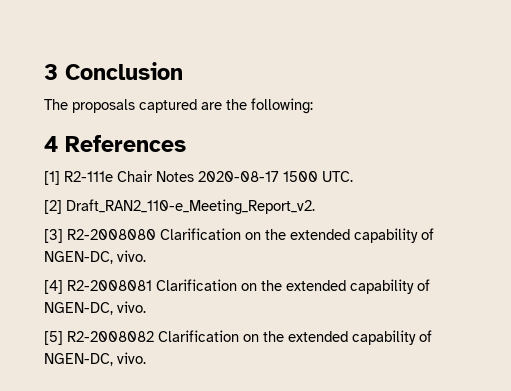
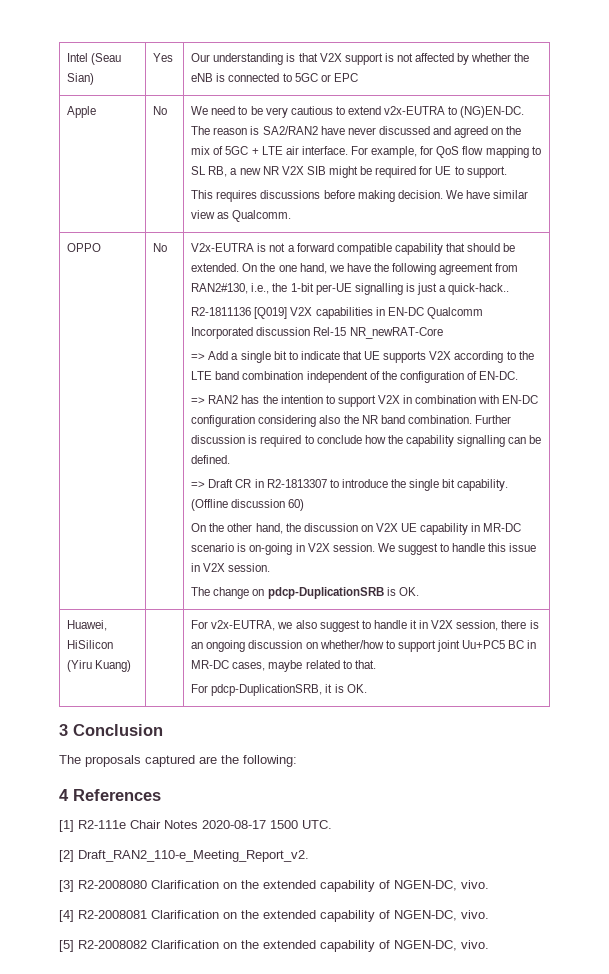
(44, 72) none -> [67,53,122,65] [67,73,95,85] [153,53,174,62] [191,53,530,65] [191,73,358,82] [67,106,97,118] [153,106,168,115] [191,106,525,118] [191,126,522,138] [191,146,541,158] [191,166,507,178] [191,190,529,202] [191,210,292,222] [67,243,102,252] [153,243,168,252] [191,243,516,255] [191,263,519,275] [191,283,510,295] [191,307,483,319] [191,327,443,339] [191,351,534,363] [191,371,519,383] [191,395,539,407] [191,415,511,427] [191,435,542,447] [191,455,231,464] [191,479,509,491] [191,499,305,511] [191,523,522,535] [191,543,537,555] [191,563,271,572] [191,587,419,599] [67,620,108,631] [67,640,114,649] [67,660,132,672] [191,620,539,632] [191,640,537,652] [191,660,376,672] [191,684,367,696] Intel (Seau Sian) | Yes | Our understanding is that V2X support is not affected by whether the eNB is connected to 5GC or EPC // Apple | No | We need to be very cautious to extend v2x-EUTRA to (NG)EN-DC. The reason is SA2/RAN2 have never discussed and agreed on the mix of 5GC + LTE air interface. For example, for QoS flow mapping to SL RB, a new NR V2X SIB might be required for UE to support. // This requires discussions before making decision. We have similar view as Qualcomm. // OPPO | No | V2x-EUTRA is not a forward compatible capability that should be extended. On the one hand, we have the following agreement from RAN2#130, i.e., the 1-bit per-UE signalling is just a quick-hack.. // R2-1811136 [Q019] V2X capabilities in EN-DC Qualcomm Incorporated discussion Rel-15 NR_newRAT-Core // => Add a single bit to indicate that UE supports V2X according to the LTE band combination independent of the configuration of EN-DC. // => RAN2 has the intention to support V2X in combination with EN-DC configuration considering also the NR band combination. Further discussion is required to conclude how the capability signalling can be defined. // => Draft CR in R2-1813307 to introduce the single bit capability. (Offline discussion 60) // On the other hand, the discussion on V2X UE capability in MR-DC scenario is on-going in V2X session. We suggest to handle this issue in V2X session. // The change on pdcp-DuplicationSRB is OK. // Huawei, HiSilicon (Yiru Kuang) | | For v2x-EUTRA, we also suggest to handle it in V2X session, there is an ongoing discussion on whether/how to support joint Uu+PC5 BC in MR-DC cases, maybe related to that. // For pdcp-DuplicationSRB, it is OK. //

